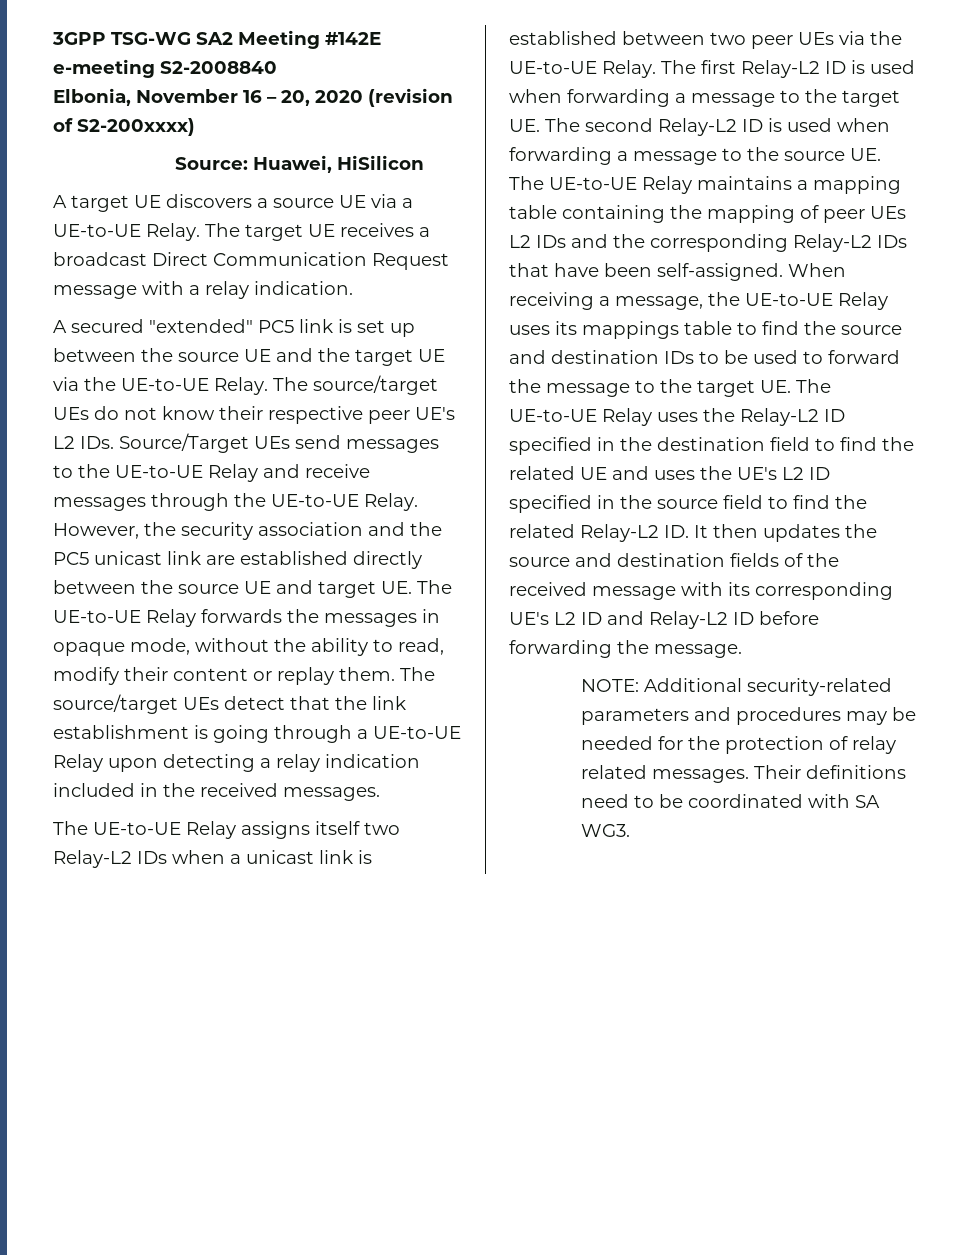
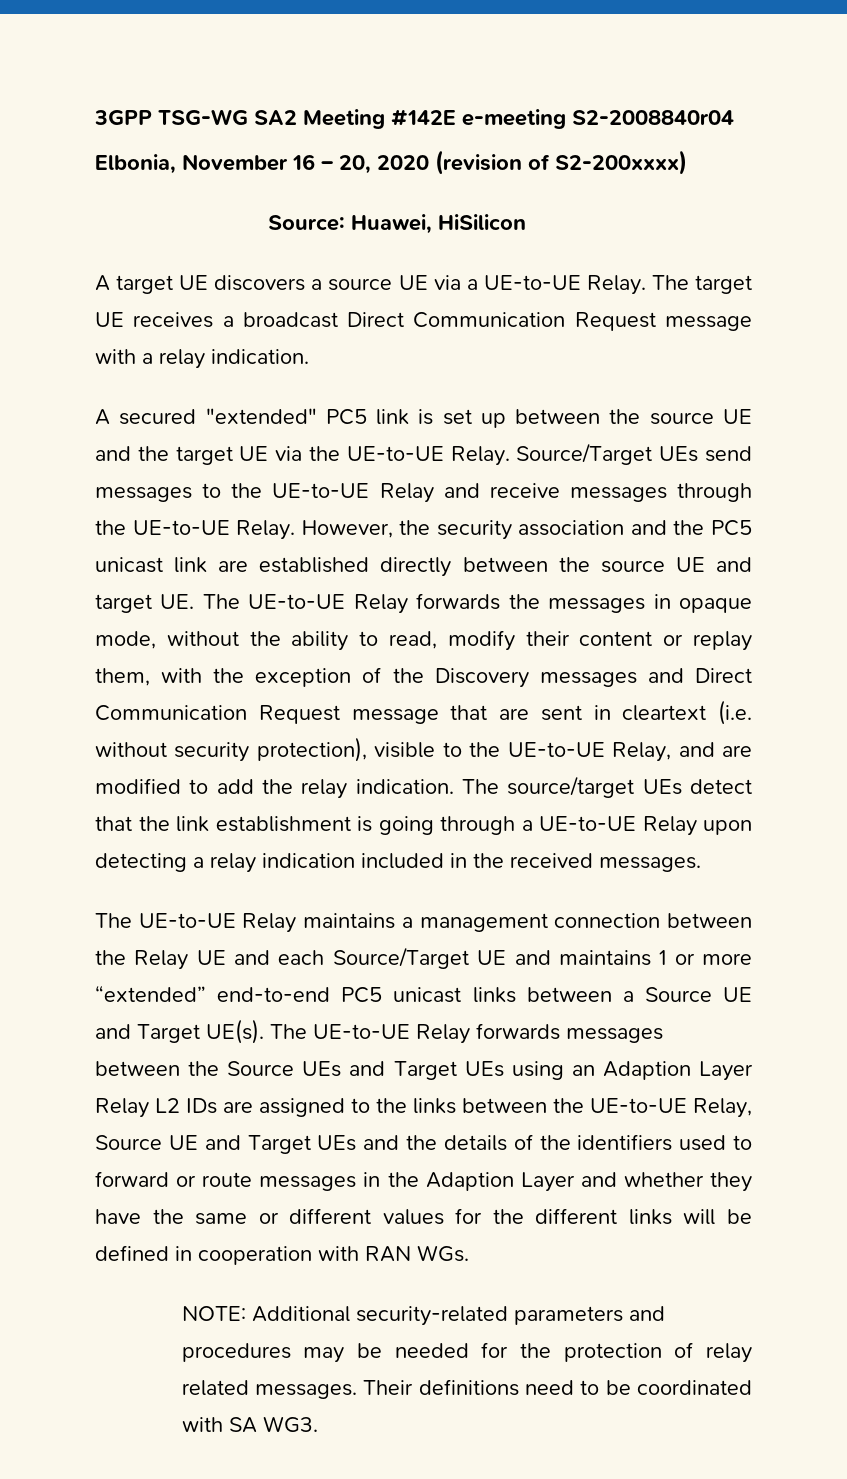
[160,61,277,74] S2-2008840 -> [572,110,734,125] S2-2008840r04
[273,375,438,395] [53,406,455,424] [53,436,114,449] The source/target UEs do not know their respective peer UE's L2 IDs. -> (510, 456) none
[339,667,395,681] them. -> [95,667,752,688] [95,700,752,725] [95,737,753,762] [95,778,454,799] them, with the exception of the Discovery messages and Direct Communication Request message that are sent in cleartext (i.e. without security protection), visible to the UE-to-UE Relay, and are modified to add the relay indication.
[241,821,400,839] [53,850,372,868] [509,31,902,49] [509,60,915,78] [509,89,900,107] [509,118,890,136] [509,147,881,165] [509,176,901,194] [509,205,906,223] [509,234,907,252] [509,263,846,281] [509,292,888,310] [509,321,902,339] [509,350,900,364] [509,379,831,397] [509,408,845,426] [509,437,914,455] [509,466,830,480] [509,495,867,513] [509,524,877,542] [509,553,839,567] [509,582,893,600] [509,611,819,629] [509,640,742,658] assigns itself two Relay-L2 IDs when a unicast link is established between two peer UEs via the UE-to-UE Relay. The first Relay-L2 ID is used when forwarding a message to the target UE. The second Relay-L2 ID is used when forwarding a message to the source UE. The UE-to-UE Relay maintains a mapping table containing the mapping of peer UEs L2 IDs and the corresponding Relay-L2 IDs that have been self-assigned. When receiving a message, the UE-to-UE Relay uses its mappings table to find the source and destination IDs to be used to forward the message to the target UE. The UE-to-UE Relay uses the Relay-L2 ID specified in the destination field to find the related UE and uses the UE's L2 ID specified in the source field to find the related Relay-L2 ID. It then updates the source and destination fields of the received message with its corresponding UE's L2 ID and Relay-L2 ID before forwarding the message. -> [303,913,752,932] [95,947,753,970] [95,985,752,1003] [95,1019,663,1044] [95,1061,754,1081] [95,1098,752,1118] [95,1134,752,1154] [95,1171,753,1192] [95,1208,752,1225] [95,1245,469,1265] maintains a management connection between the Relay UE and each Source/Target UE and maintains 1 or more “extended” end-to-end PC5 unicast links between a Source UE and Target UE(s). The UE-to-UE Relay forwards messages between the Source UEs and Target UEs using an Adaption Layer Relay L2 IDs are assigned to the links between the UE-to-UE Relay, Source UE and Target UEs and the details of the identifiers used to forward or route messages in the Adaption Layer and whether they have the same or different values for the different links will be defined in cooperation with RAN WGs.

